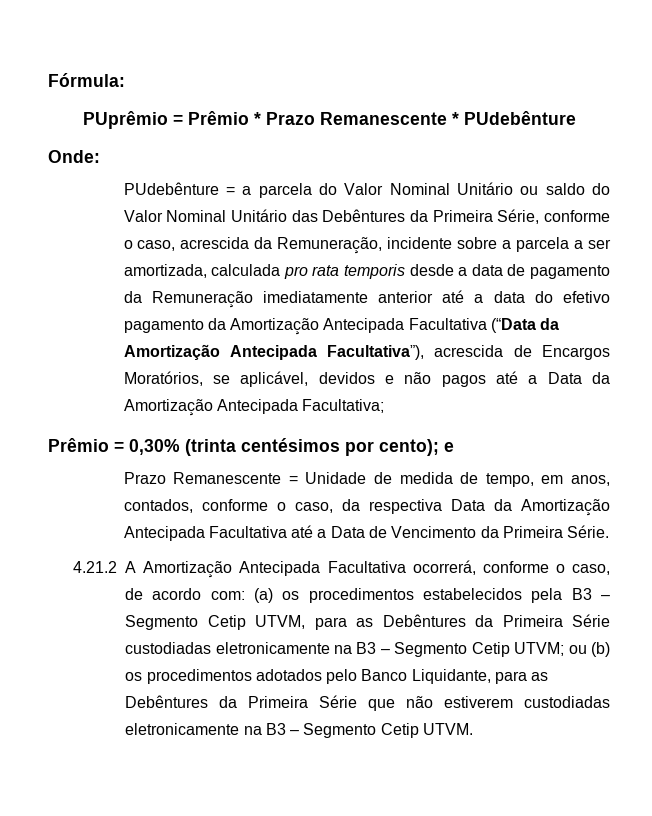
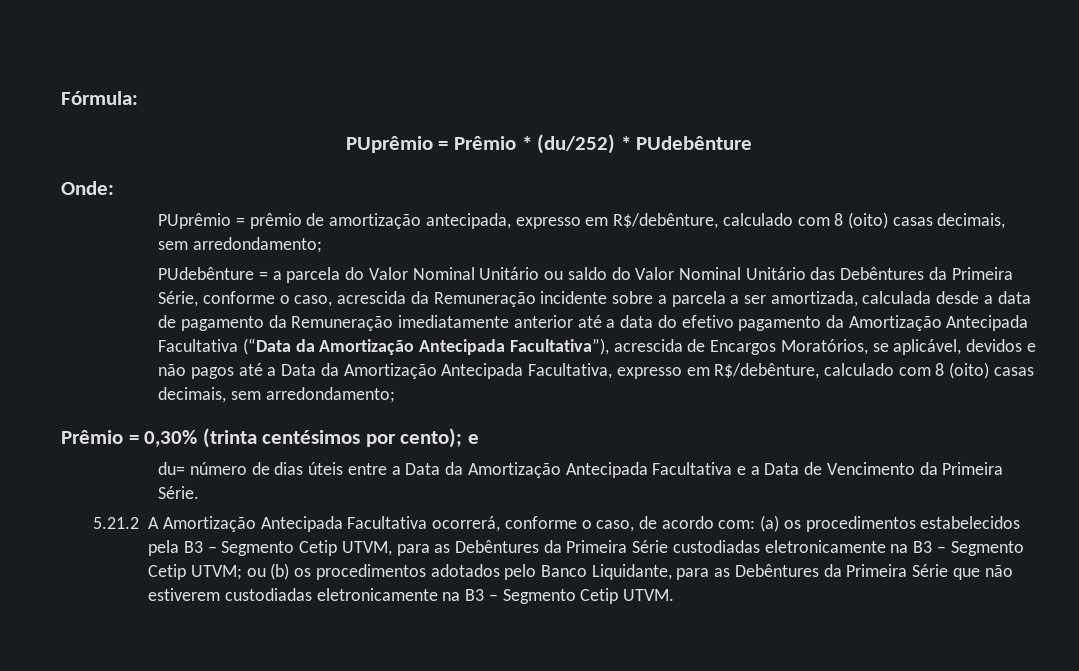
[265,112,447,125] Prazo Remanescente -> [537,134,616,154] (du/252)
(100, 156) none -> [158,212,1006,229] [158,237,322,253] // PUprêmio = prêmio de amortização antecipada, expresso em R$/debênture, calculado com 8 (oito) casas decimais, sem arredondamento;
[277,237,383,254] Remuneração, -> [433,292,536,307] Remuneração
[283,264,405,279] pro rata temporis -> (932, 297) none
[302,399,385,413] Facultativa; -> [528,362,1034,379] [158,387,395,403] Facultativa, expresso em R$/debênture, calculado com 8 (oito) casas decimais, sem arredondamento;
[123,472,611,487] [123,499,442,514] Prazo Remanescente = Unidade de medida de tempo, em anos, contados, conforme o caso, da respectiva -> [158,462,401,475] du= número de dias úteis entre a
[291,525,314,538] até -> [736,466,746,475] e
[73,561,118,573] 4.21.2 -> [93,517,140,529] 5.21.2

